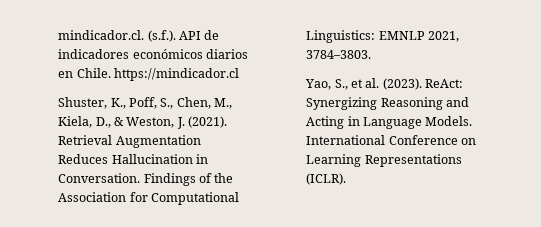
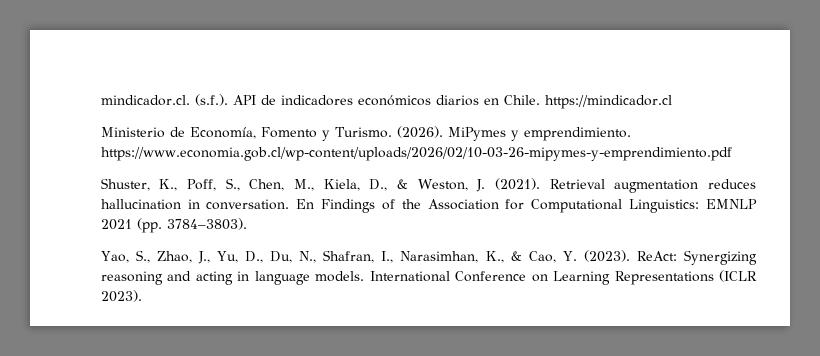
(239, 74) none -> [100,126,631,141] [100,147,732,161] // Ministerio de Economía, Fomento y Turismo. (2026). MiPymes y emprendimiento. https://www.economia.gob.cl/wp-content/uploads/2026/02/10-03-26-mipymes-y-emprendimiento.pdf
[115,135,201,148] [58,154,208,164] [58,173,141,183] Augmentation Reduces Hallucination in Conversation. -> [614,179,757,193] [100,199,315,210] augmentation reduces hallucination in conversation. En
[427,31,459,42] [306,50,372,59] 2021, 3784–3803. -> [100,218,247,233] 2021 (pp. 3784–3803).
[350,78,464,90] [306,97,469,110] [306,116,473,129] et al. (2023). ReAct: Synergizing Reasoning and Acting in Language Models. -> [156,250,757,265] [100,271,365,285] Zhao, J., Yu, D., Du, N., Shafran, I., Narasimhan, K., & Cao, Y. (2023). ReAct: Synergizing reasoning and acting in language models.
[306,173,347,185] (ICLR). -> [719,270,757,282] [100,290,142,302] (ICLR 2023).

